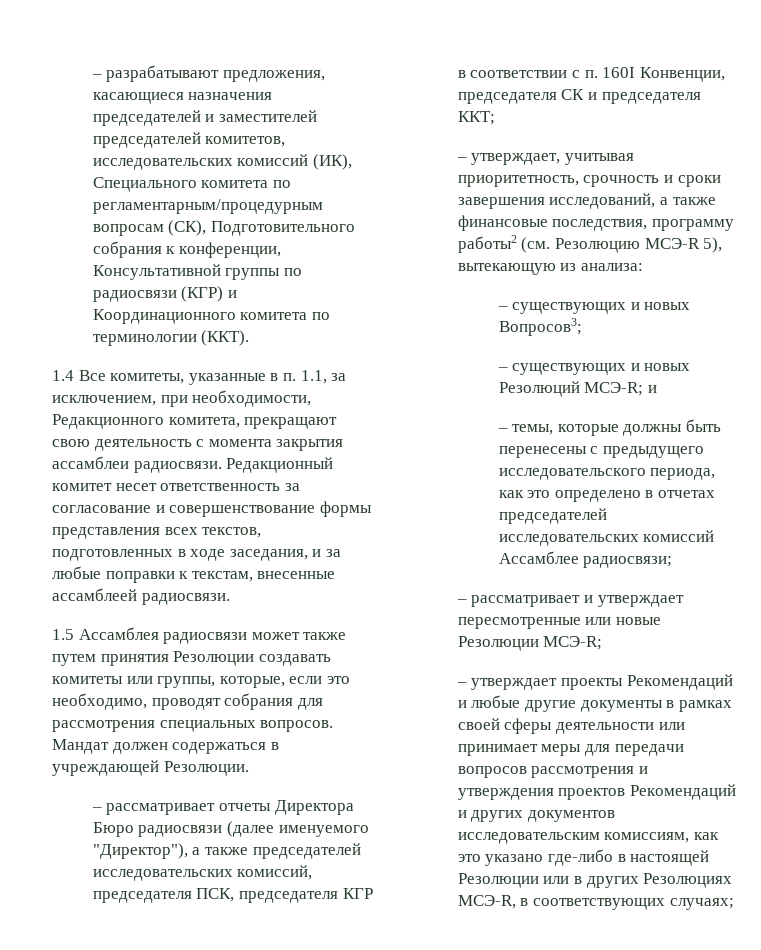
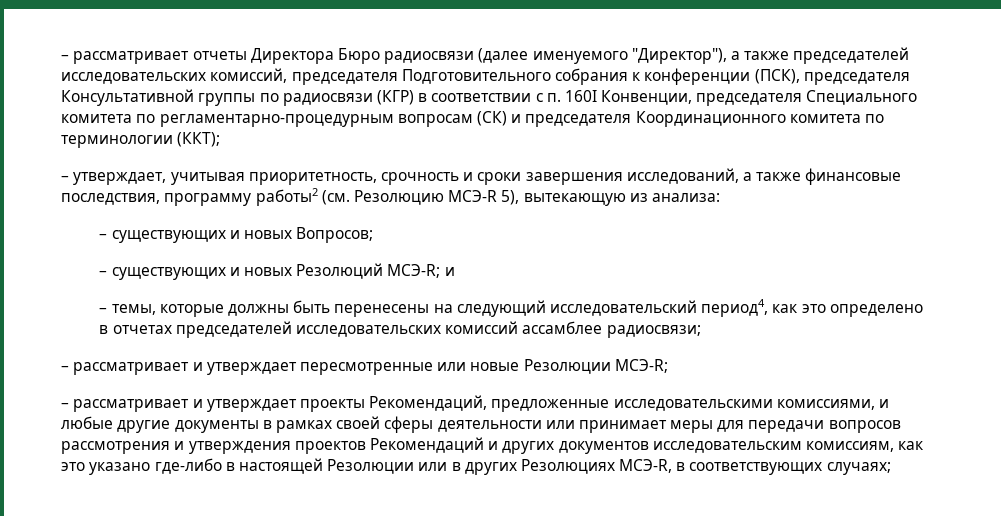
[91,65,325,82] [92,92,273,104] [92,110,317,126] [92,132,286,148] [92,154,352,170] [92,177,291,192] [92,199,323,214] [92,220,355,236] [92,241,281,258] [92,264,302,280] [92,286,237,302] [92,309,330,324] [92,330,250,346] [52,370,347,385] [52,390,312,407] [52,414,338,429] [52,439,344,451] [52,456,334,473] [52,483,300,491] [52,501,372,517] [52,527,262,539] [52,549,341,561] [52,566,336,583] [52,588,230,605] [52,627,347,644] [52,651,331,666] [52,676,350,688] [52,693,323,710] [52,720,334,732] [52,739,279,754] [52,760,249,776] [91,807,102,811] – разрабатывают предложения, касающиеся назначения председателей и заместителей председателей комитетов, исследовательских комиссий (ИК), Специального комитета по регламентарным/процедурным вопросам (СК), Подготовительного собрания к конференции, Консультативной группы по радиосвязи (КГР) и Координационного комитета по терминологии (ККТ). // 1.4 Все комитеты, указанные в п. 1.1, за исключением, при необходимости, Редакционного комитета, прекращают свою деятельность с момента закрытия ассамблеи радиосвязи. Редакционный комитет несет ответственность за согласование и совершенствование формы представления всех текстов, подготовленных в ходе заседания, и за любые поправки к текстам, внесенные ассамблеей радиосвязи. // 1.5 Ассамблея радиосвязи может также путем принятия Резолюции создавать комитеты или группы, которые, если это необходимо, проводят собрания для рассмотрения специальных вопросов. Мандат должен содержаться в учреждающей Резолюции. // – -> [61,55,70,60] –
[196,888,373,903] ПСК, председателя КГР -> [401,68,910,85] [61,89,414,106] Подготовительного собрания к конференции (ПСК), председателя Консультативной группы по радиосвязи (КГР)
[561,89,701,104] [457,111,495,125] СК и председателя ККТ; -> [806,90,918,105] [61,111,884,127] [61,132,221,148] Специального комитета по регламентарно-процедурным вопросам (СК) и председателя Координационного комитета по терминологии (ККТ);
[498,318,582,336] Вопросов3; -> [296,227,374,243] Вопросов;
[590,446,704,458] [498,468,716,480] с предыдущего исследовательского периода, -> [433,299,769,317] на следующий исследовательский период4,
[498,551,579,564] Ассамблее -> [522,321,603,334] ассамблее
[471,674,733,690] утверждает проекты Рекомендаций -> [73,395,875,412] рассматривает и утверждает проекты Рекомендаций, предложенные исследовательскими комиссиями,

